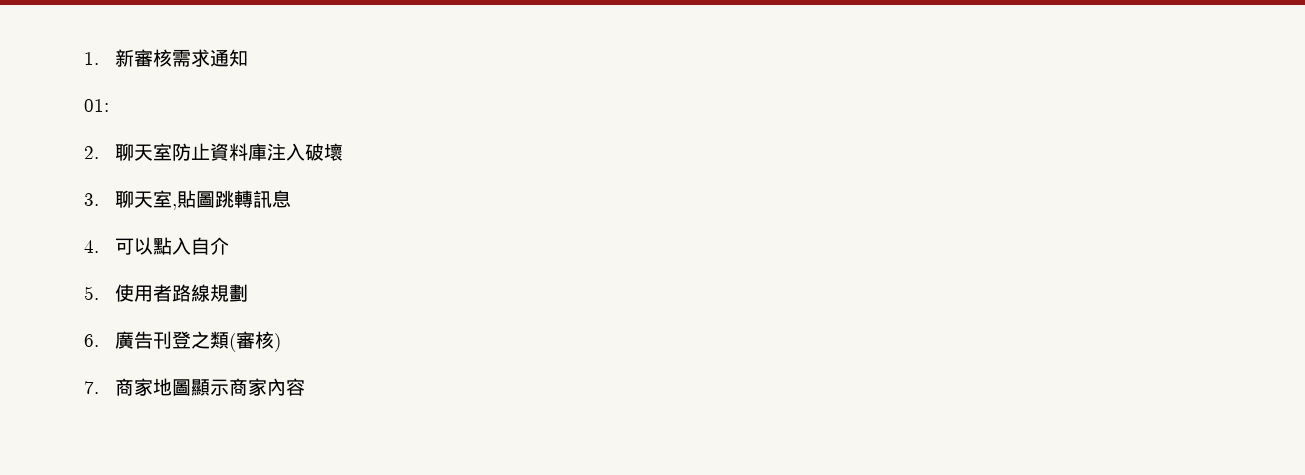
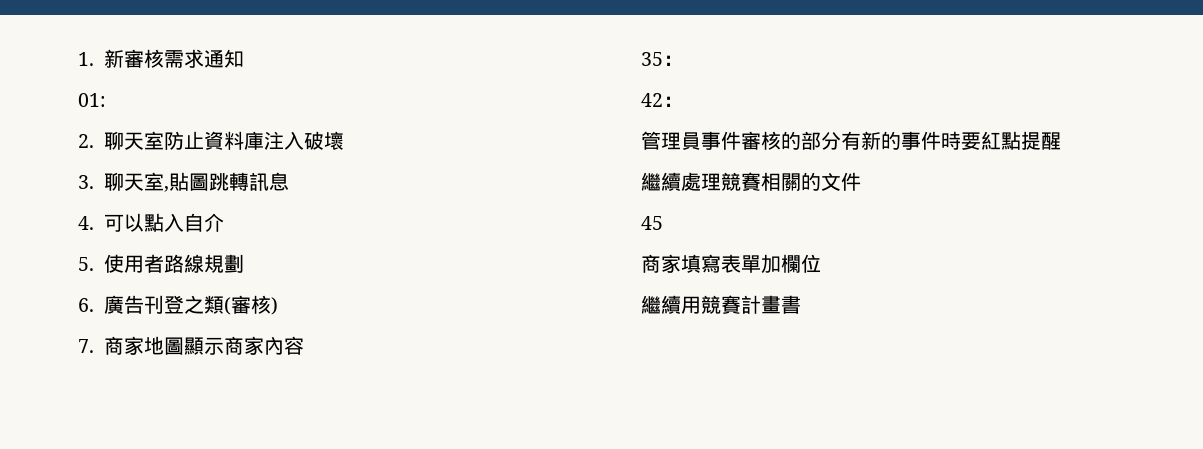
(305, 387) none -> [641,52,683,66] [641,93,683,107] [641,131,1061,150] [641,172,861,191] [641,216,663,230] [641,254,821,274] [641,295,801,314] // 35： // 42： // 管理員事件審核的部分有新的事件時要紅點提醒 // 繼續處理競賽相關的文件 // 45 // 商家填寫表單加欄位 // 繼續用競賽計畫書

